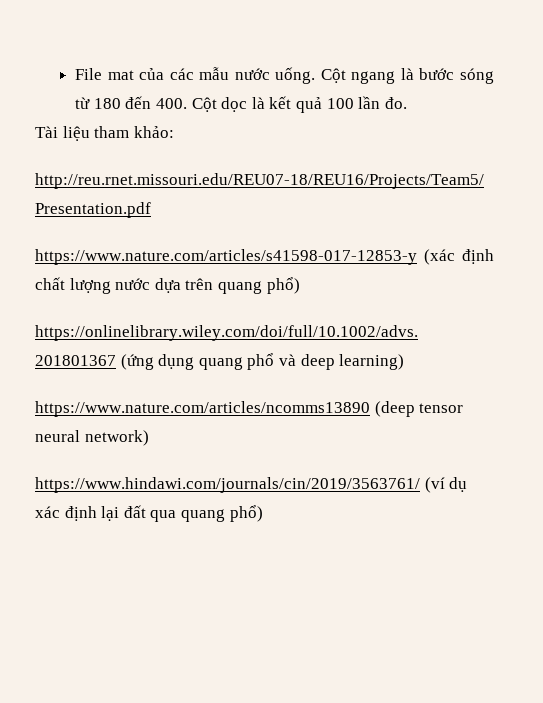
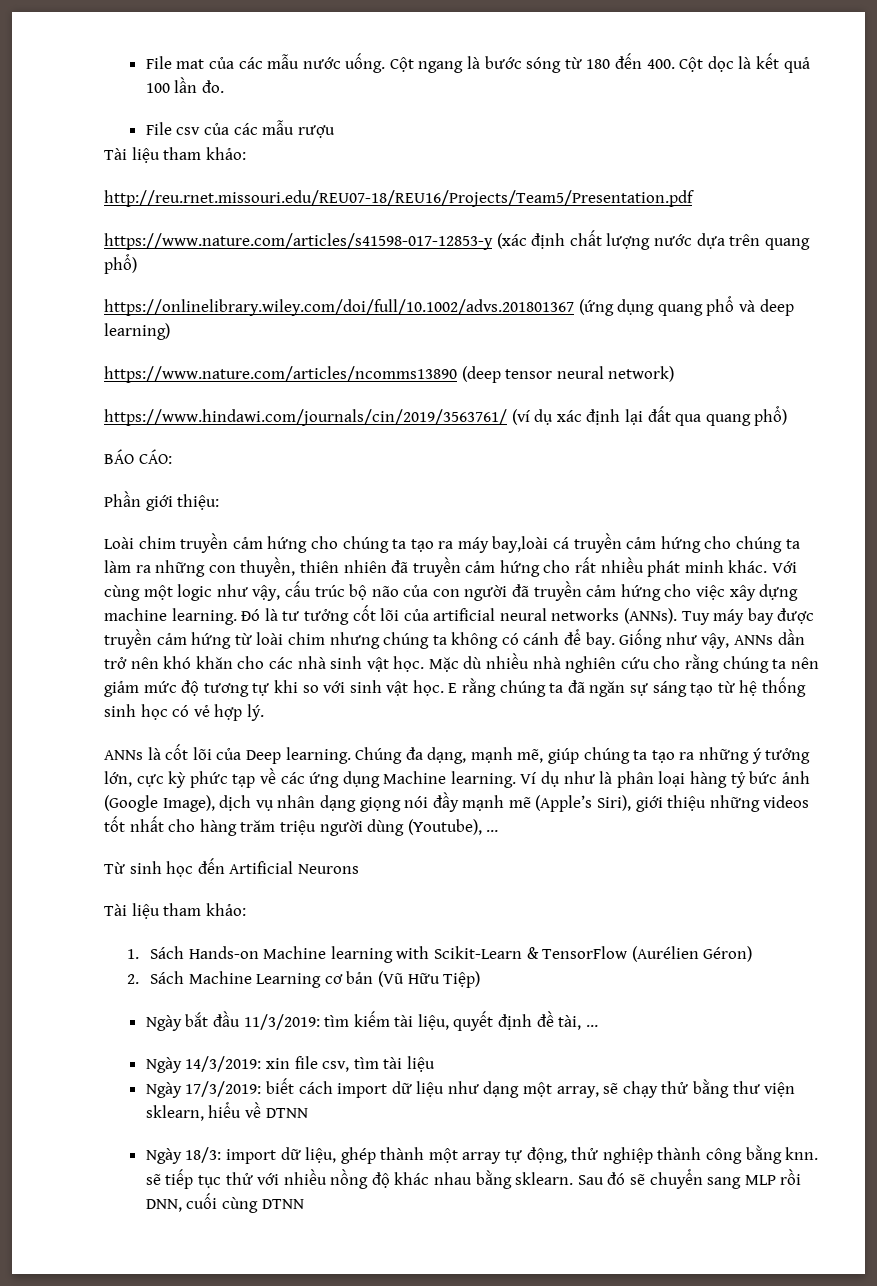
(407, 103) none -> [145,120,335,138] // File csv của các mẫu rượu
(263, 513) none -> [104,449,172,464] [104,491,220,511] [104,533,800,553] [104,557,798,577] [104,581,799,601] [104,605,815,625] [104,629,805,649] [104,653,819,673] [104,677,806,697] [104,704,264,721] [104,744,811,764] [104,768,810,788] [104,792,810,812] [104,816,499,836] [104,858,359,877] [104,903,246,919] [127,946,753,963] [127,971,481,988] [145,1011,598,1031] [145,1056,435,1073] [145,1078,796,1098] [145,1102,308,1121] [145,1145,819,1164] [145,1169,802,1189] [145,1193,304,1213] // BÁO CÁO: // Phần giới thiệu: // Loài chim truyền cảm hứng cho chúng ta tạo ra máy bay,loài cá truyền cảm hứng cho chúng ta làm ra những con thuyền, thiên nhiên đã truyền cảm hứng cho rất nhiều phát minh khác. Với cùng một logic như vậy, cấu trúc bộ não của con người đã truyền cảm hứng cho việc xây dựng machine learning. Đó là tư tưởng cốt lõi của artificial neural networks (ANNs). Tuy máy bay được truyền cảm hứng từ loài chim nhưng chúng ta không có cánh để bay. Giống như vậy, ANNs dần trở nên khó khăn cho các nhà sinh vật học. Mặc dù nhiều nhà nghiên cứu cho rằng chúng ta nên giảm mức độ tương tự khi so với sinh vật học. E rằng chúng ta đã ngăn sự sáng tạo từ hệ thống sinh học có vẻ hợp lý. // ANNs là cốt lõi của Deep learning. Chúng đa dạng, mạnh mẽ, giúp chúng ta tạo ra những ý tưởng lớn, cực kỳ phức tạp về các ứng dụng Machine learning. Ví dụ như là phân loại hàng tỷ bức ảnh (Google Image), dịch vụ nhân dạng giọng nói đầy mạnh mẽ (Apple’s Siri), giới thiệu những videos tốt nhất cho hàng trăm triệu người dùng (Youtube), … // Từ sinh học đến Artificial Neurons // Tài liệu tham khảo: // 1. Sách Hands-on Machine learning with Scikit-Learn & TensorFlow (Aurélien Géron) // 2. Sách Machine Learning cơ bản (Vũ Hữu Tiệp) // Ngày bắt đầu 11/3/2019: tìm kiếm tài liệu, quyết định đề tài, … // Ngày 14/3/2019: xin file csv, tìm tài liệu // Ngày 17/3/2019: biết cách import dữ liệu như dạng một array, sẽ chạy thử bằng thư viện sklearn, hiểu về DTNN // Ngày 18/3: import dữ liệu, ghép thành một array tự động, thử nghiệp thành công bằng knn. sẽ tiếp tục thử với nhiều nồng độ khác nhau bằng sklearn. Sau đó sẽ chuyển sang MLP rồi DNN, cuối cùng DTNN

